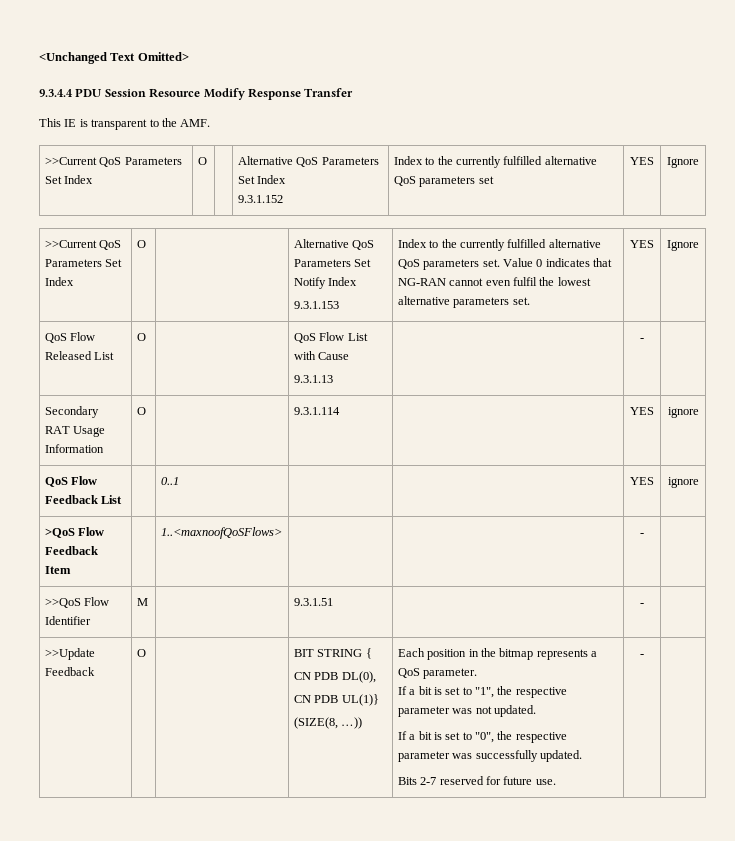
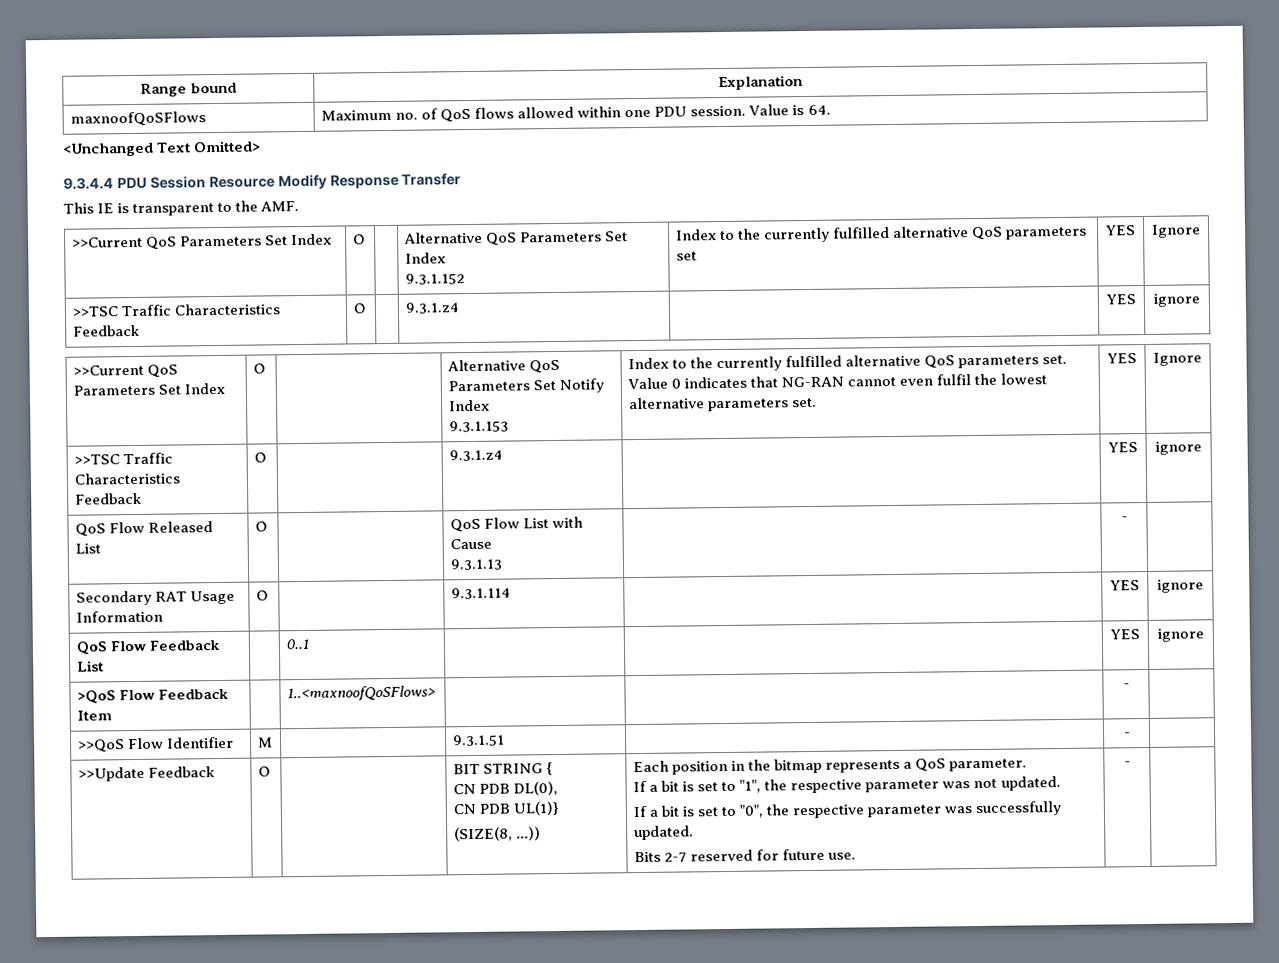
(39, 58) none -> [140,82,237,97] [718,75,803,91] [69,111,206,127] [320,104,831,123] Range bound | Explanation // maxnoofQoSFlows | Maximum no. of QoS flows allowed within one PDU session. Value is 64. //
(699, 162) none -> [71,303,281,317] [72,324,140,337] [352,303,366,314] [404,302,459,314] [1106,294,1136,305] [1153,293,1200,307] // >>TSC Traffic Characteristics Feedback | O | | 9.3.1.z4 | | YES | ignore
(699, 245) none -> [73,452,173,465] [73,472,180,485] [74,492,142,505] [253,452,267,463] [448,449,503,462] [1108,442,1138,453] [1155,441,1202,455] // >>TSC Traffic Characteristics Feedback | O | | 9.3.1.z4 | | YES | ignore

